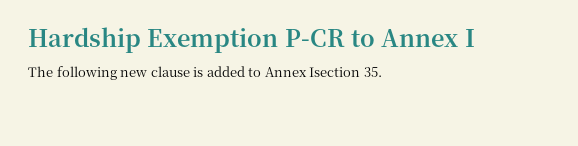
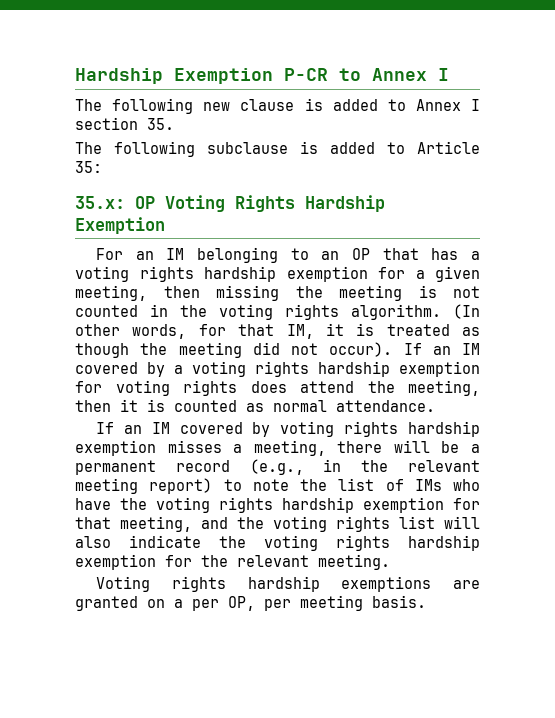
[309,67,361,77] Isection -> [471,99,480,111] [75,117,138,130] I section
(382, 72) none -> [75,141,480,157] [75,161,102,173] [75,195,385,212] [75,217,165,234] [95,247,480,263] [75,266,480,282] [75,285,480,301] [75,304,480,320] [75,323,480,339] [75,342,480,358] [75,361,480,377] [75,380,480,396] [75,399,435,412] [95,421,480,437] [75,440,480,456] [75,459,481,475] [75,478,480,494] [75,497,480,513] [75,516,480,532] [75,535,480,551] [75,554,390,570] [95,576,480,592] [75,595,426,611] // The following subclause is added to Article 35: // 35.x: OP Voting Rights Hardship Exemption // For an IM belonging to an OP that has a voting rights hardship exemption for a given meeting, then missing the meeting is not counted in the voting rights algorithm. (In other words, for that IM, it is treated as though the meeting did not occur). If an IM covered by a voting rights hardship exemption for voting rights does attend the meeting, then it is counted as normal attendance. // If an IM covered by voting rights hardship exemption misses a meeting, there will be a permanent record (e.g., in the relevant meeting report) to note the list of IMs who have the voting rights hardship exemption for that meeting, and the voting rights list will also indicate the voting rights hardship exemption for the relevant meeting. // Voting rights hardship exemptions are granted on a per OP, per meeting basis.

